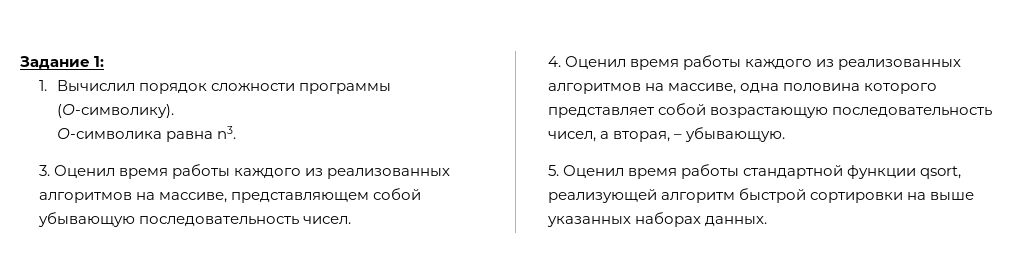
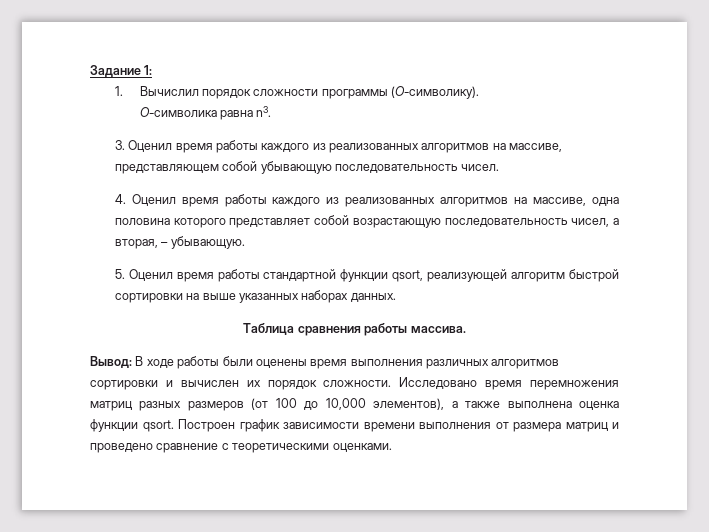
(767, 221) none -> [243,323,466,336] [90,356,560,369] [90,377,619,390] [90,398,619,411] [90,419,619,432] [90,443,392,453] // Таблица сравнения работы массива. // Вывод: В ходе работы были оценены время выполнения различных алгоритмов сортировки и вычислен их порядок сложности. Исследовано время перемножения матриц разных размеров (от 100 до 10,000 элементов), а также выполнена оценка функции qsort. Построен график зависимости времени выполнения от размера матриц и проведено сравнение с теоретическими оценками.

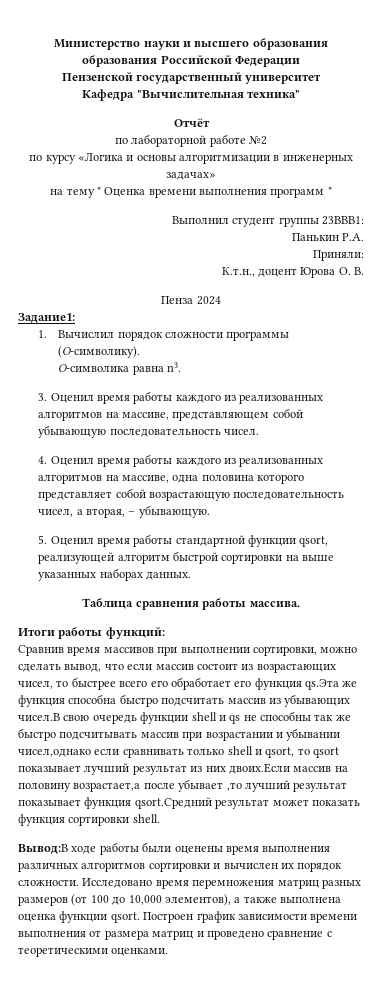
[90,65,153,77] Задание 1: -> [54,38,328,50] [82,55,300,67] [61,72,322,84] [82,89,300,101] [173,118,210,127] [114,134,268,147] [29,152,353,164] [166,172,216,180] [50,187,332,198] [171,216,364,227] [291,233,364,241] [313,250,364,261] [221,267,364,278] [161,296,221,305] [18,313,75,324] Министерство науки и высшего образования образования Российской Федерации // Пензенской государственный университет // Кафедра "Вычислительная техника" // Отчёт // по лабораторной работе №2 // по курсу «Логика и основы алгоритмизации в инженерных задачах» // на тему " Оценка времени выполнения программ " // Выполнил студент группы 23ВВВ1: // Панькин Р.А. // Приняли: // К.т.н., доцент Юрова О. В. // Пенза 2024 // Задание1:
[90,356,144,368] Вывод: В -> [18,627,165,639] [18,645,358,656] [18,663,336,673] [18,677,358,690] [18,694,351,707] [18,711,351,724] [18,728,341,741] [18,746,339,758] [18,763,348,775] [18,779,348,792] [18,797,360,809] [18,814,160,826] [18,844,68,855] Итоги работы функций: // Сравнив время массивов при выполнении сортировки, можно сделать вывод, что если массив состоит из возрастающих чисел, то быстрее всего его обработает его функция qs.Эта же функция способна быстро подсчитать массив из убывающих чисел.В свою очередь функции shell и qs не способны так же быстро подсчитывать массив при возрастании и убывании чисел,однако если сравнивать только shell и qsort, то qsort показывает лучший результат из них двоих.Если массив на половину возрастает,а после убывает ,то лучший результат показывает функция qsort.Средний результат может показать функция сортировки shell. // Вывод:В

